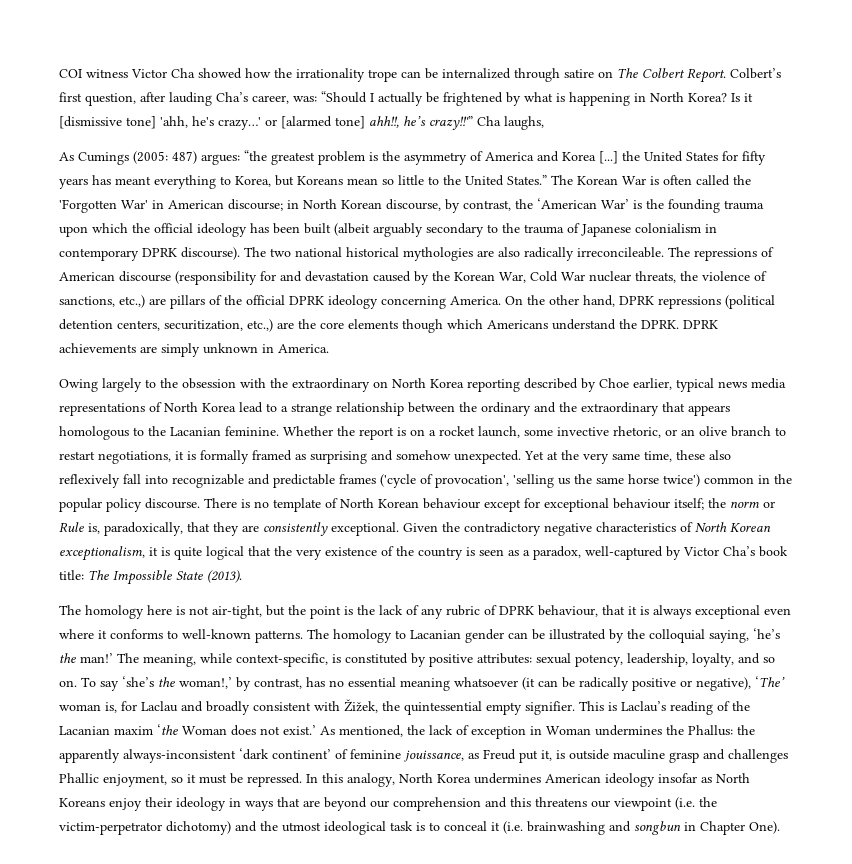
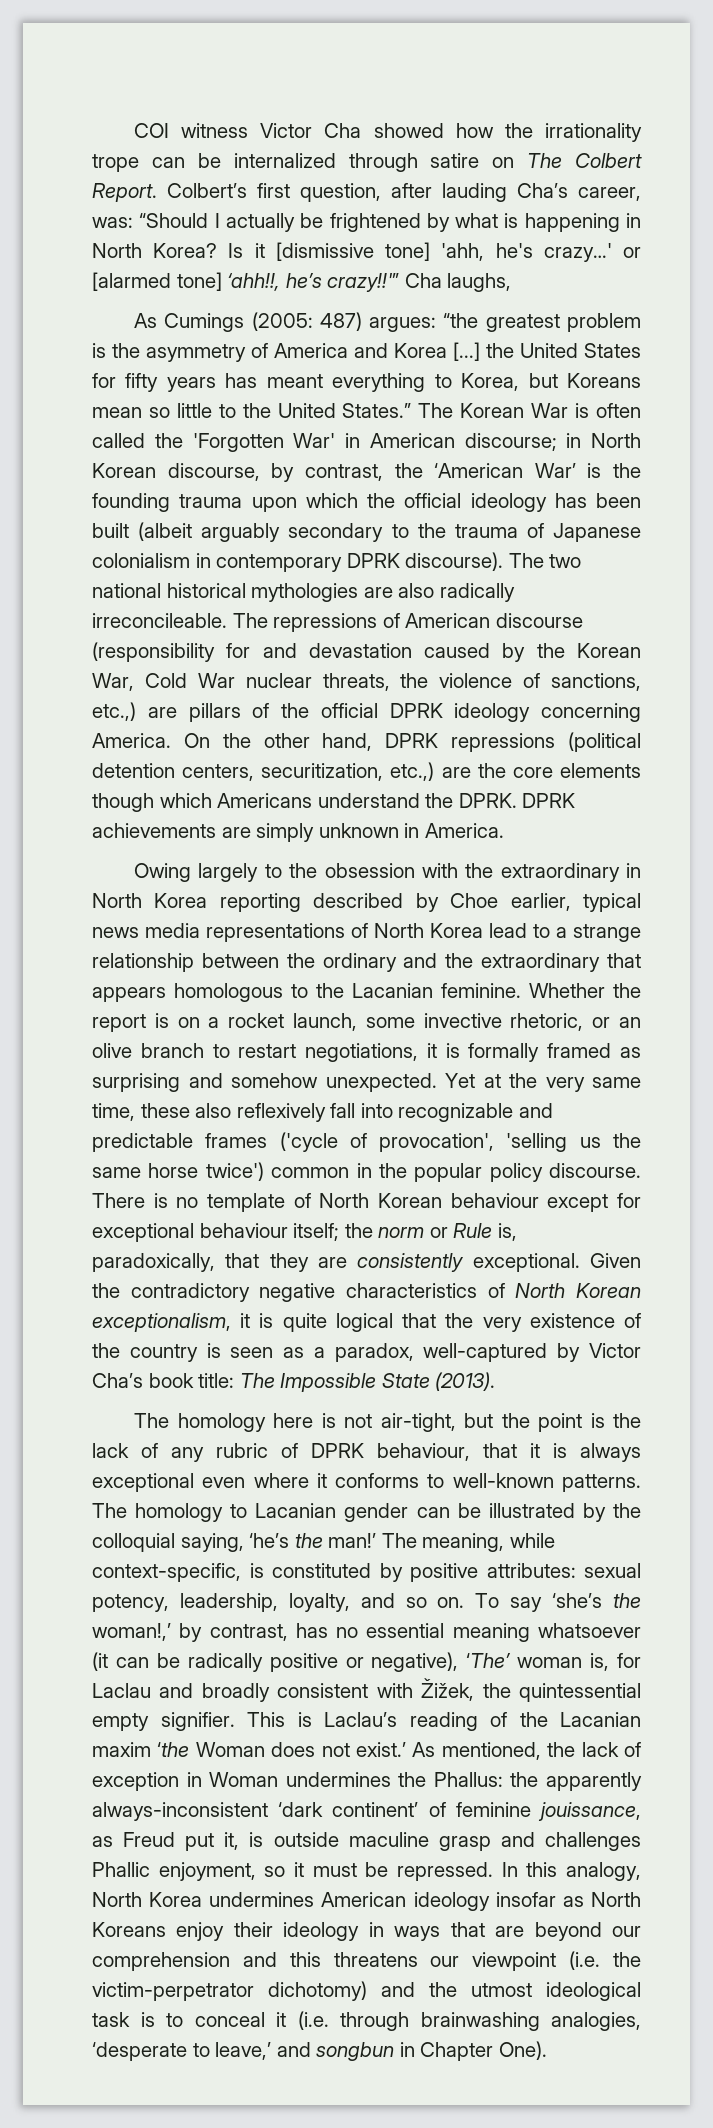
[369,116,399,128] ahh!!, -> [227,273,281,291] ‘ahh!!,
[373,381,388,388] on -> [626,863,642,878] in
[527,821,605,835] brainwashing -> [340,2012,641,2031] [92,2042,272,2061] through brainwashing analogies, ‘desperate to leave,’

